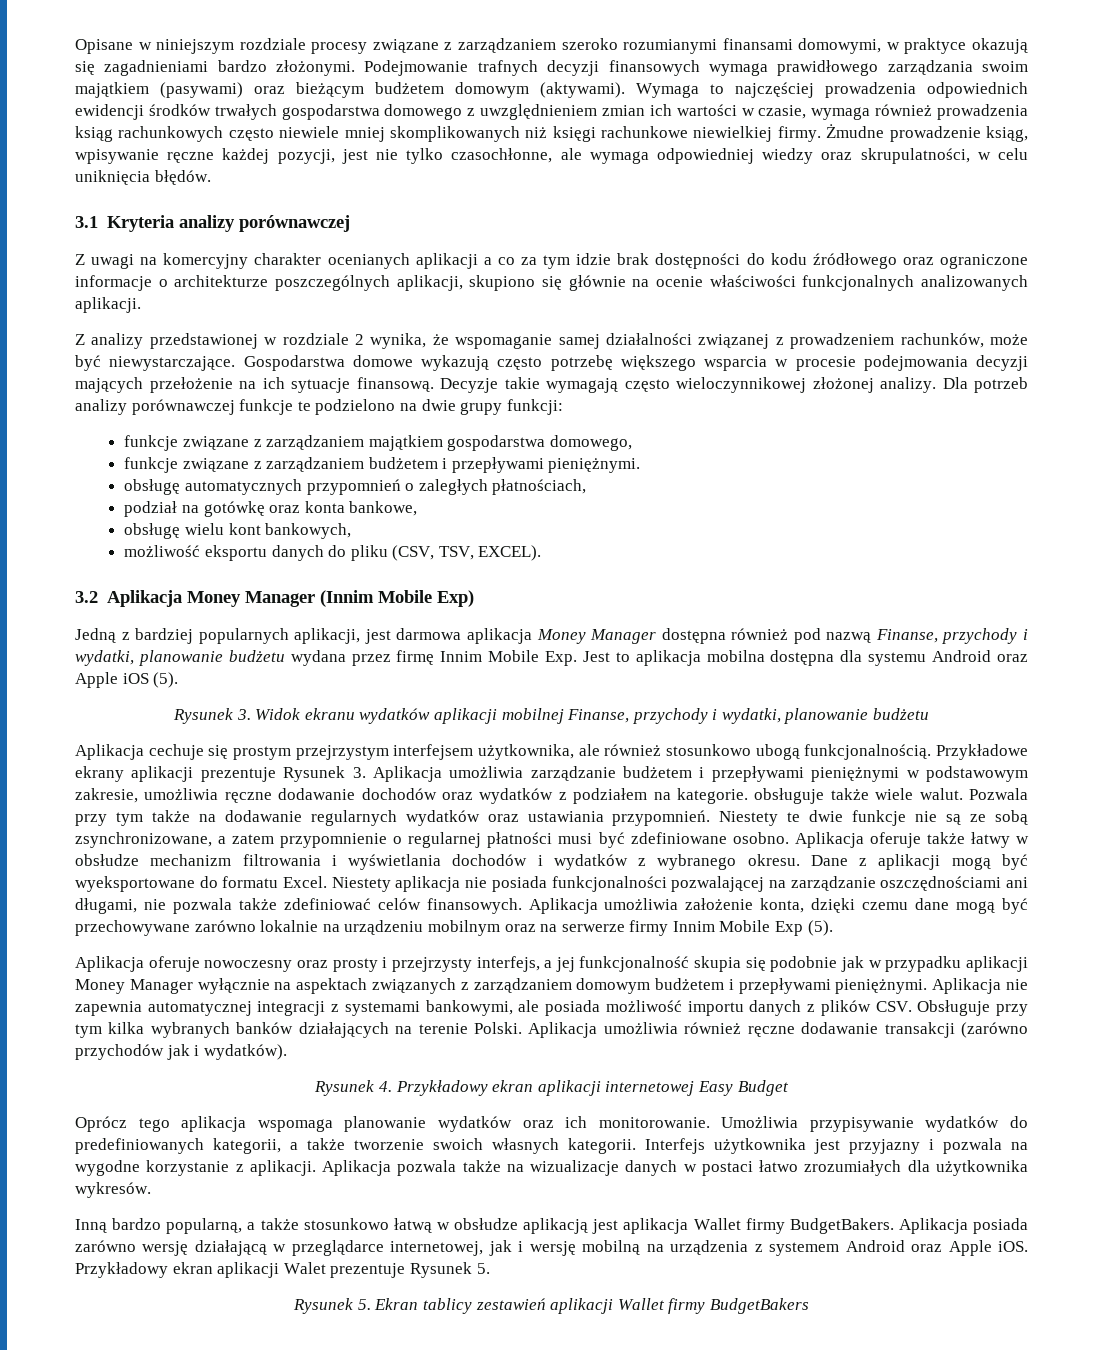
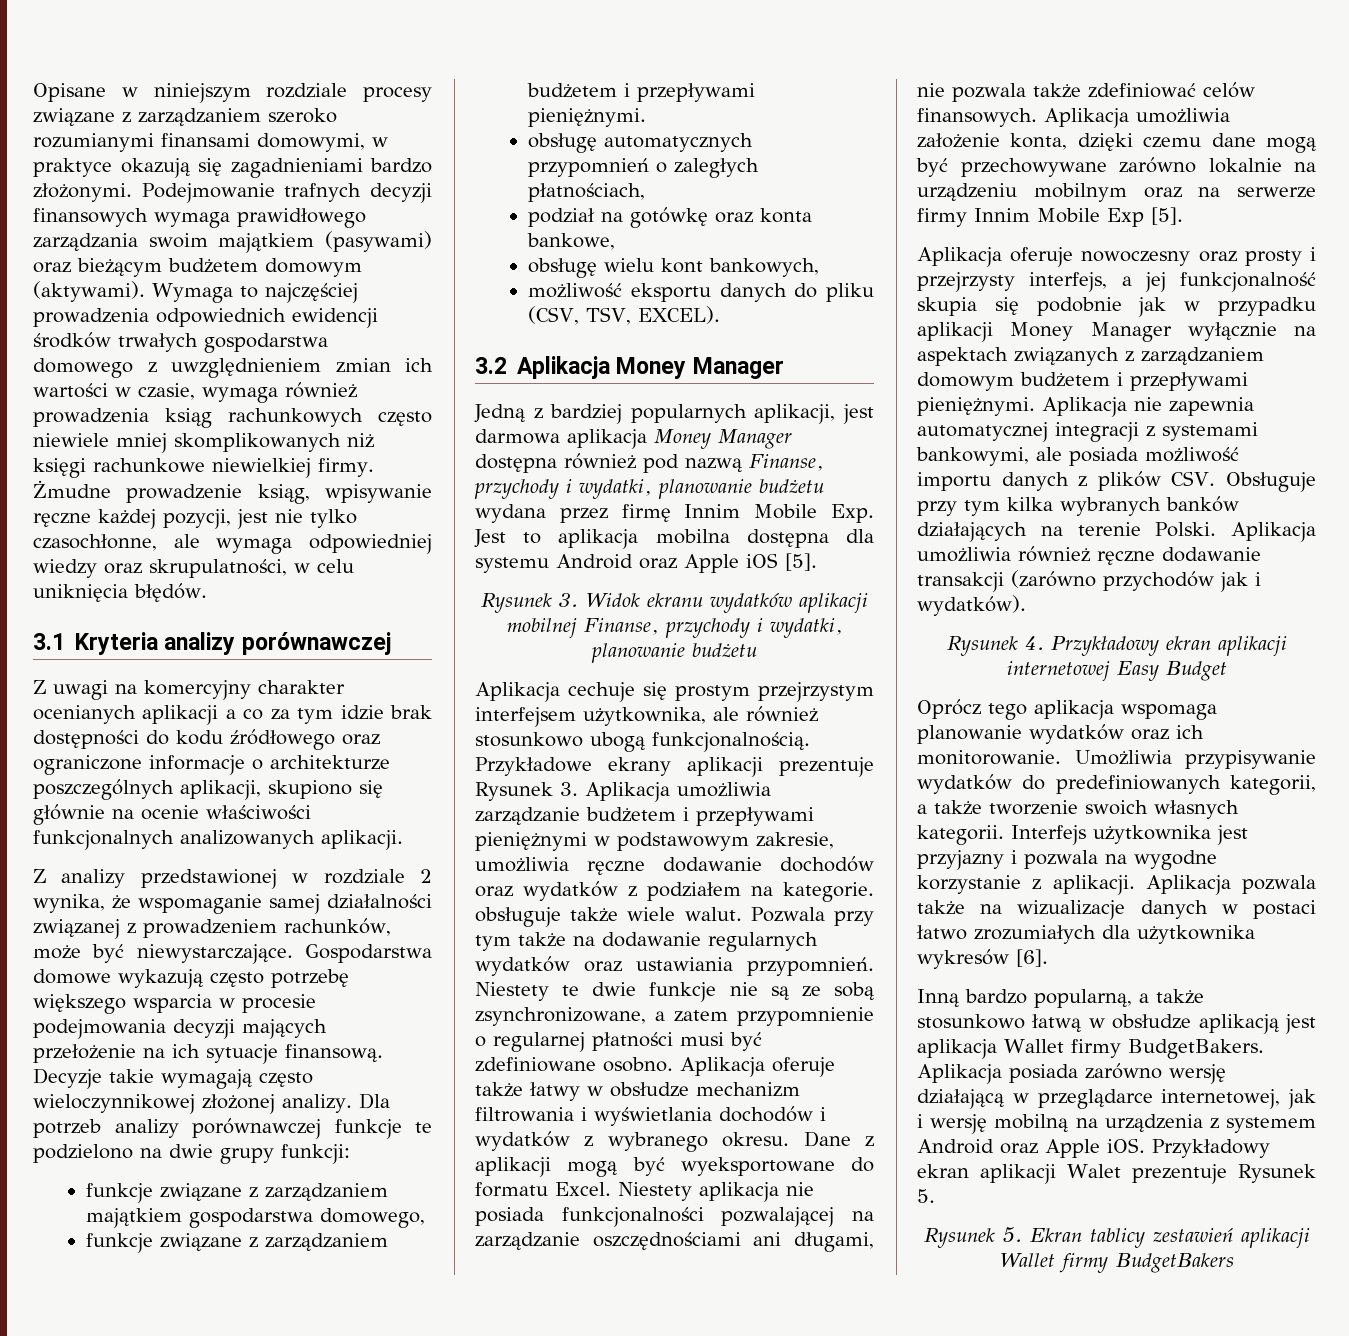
[319,590,474,607] (Innim Mobile Exp) -> (784, 368) none
[153,672,179,688] (5). -> [785,553,817,571] [5].
[807,920,833,936] (5). -> [1151,207,1183,225] [5].
[75,1182,151,1198] wykresów. -> [917,949,1048,969] wykresów [6].

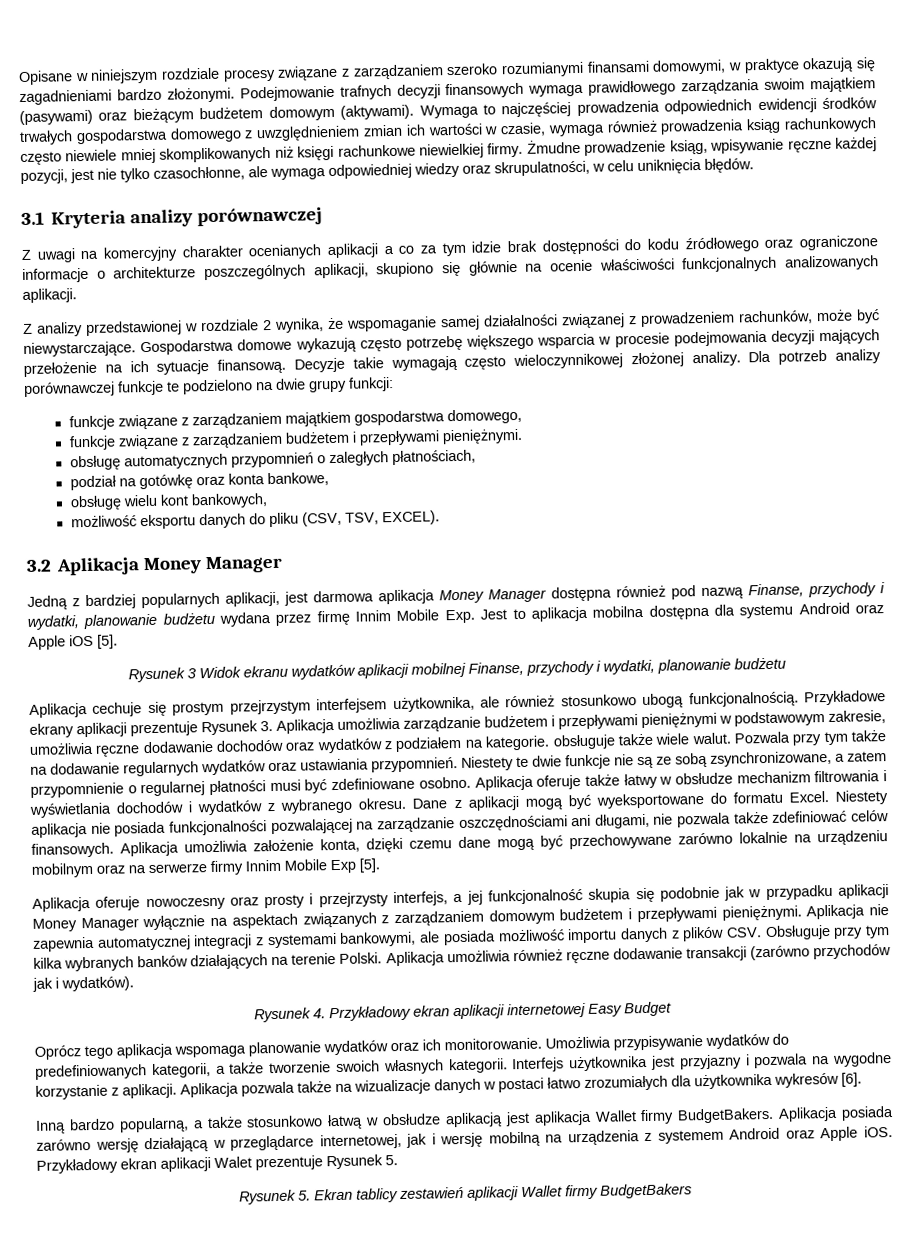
[559,593,579,607] 3. -> [186,668,196,679] 3

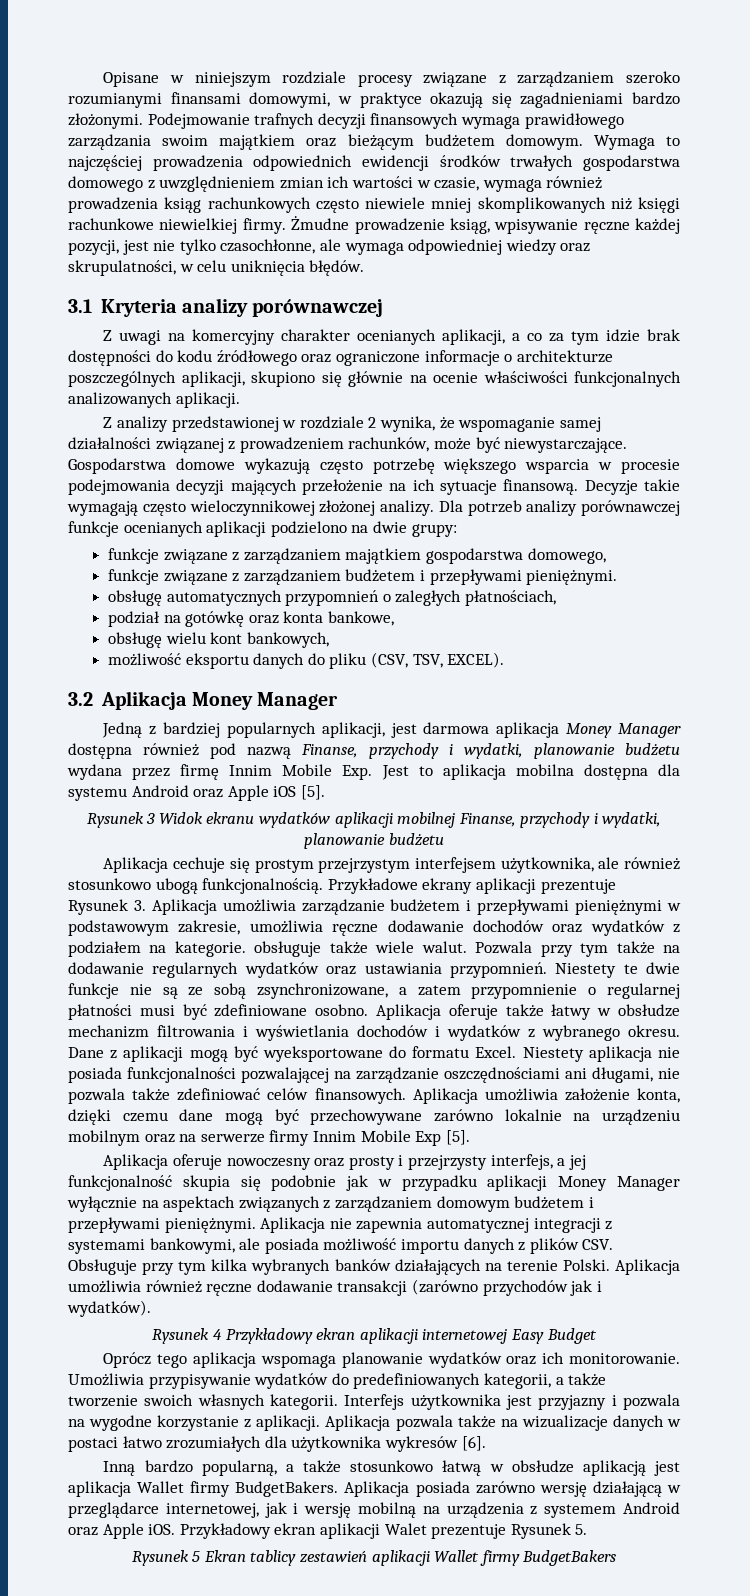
[19,109,93,126] (pasywami) -> (296, 142) none
[268,104,415,121] domowym (aktywami). -> [505,134,583,150] domowym.
[327,243,379,259] aplikacji -> [442,329,506,345] aplikacji,
[166,381,180,392] te -> [123,521,267,537] ocenianych aplikacji
[308,377,394,393] grupy funkcji: -> [411,524,457,537] grupy:
[313,1008,326,1019] 4. -> [213,1329,223,1340] 4
[298,1190,311,1201] 5. -> [192,1551,201,1562] 5

